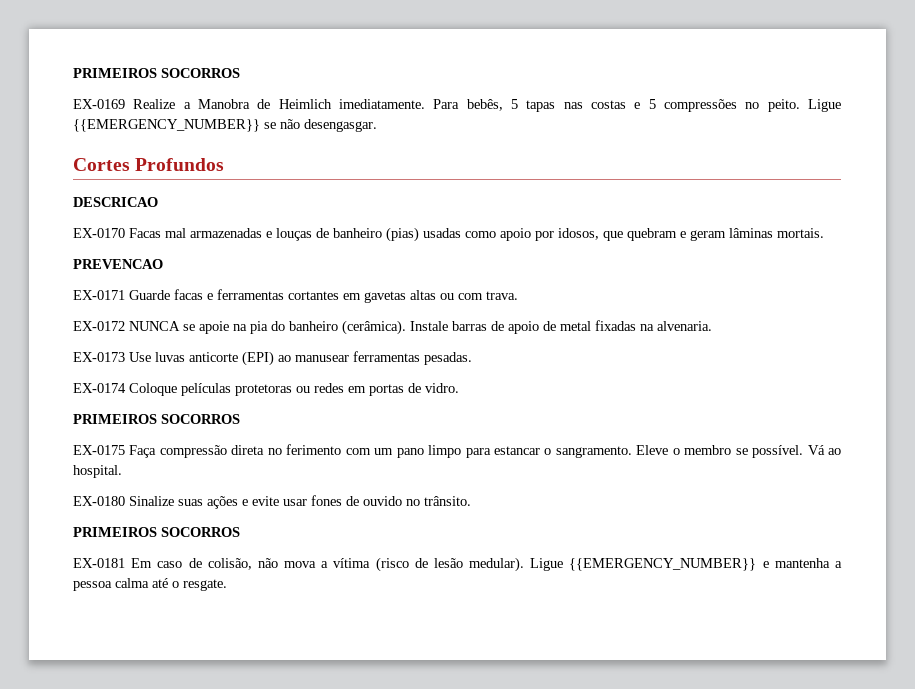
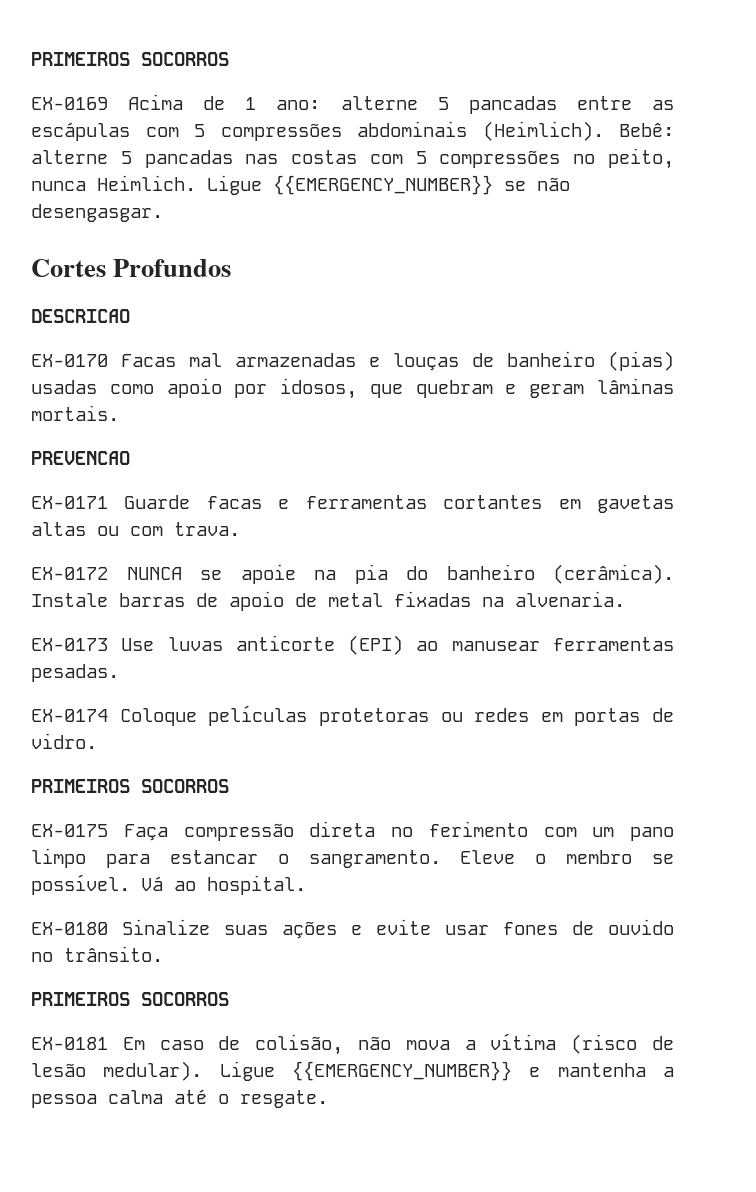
[133,99,556,112] Realize a Manobra de Heimlich imediatamente. Para bebês, 5 tapas -> [128,94,674,114] [31,121,674,141] [31,150,233,168] Acima de 1 ano: alterne 5 pancadas entre as escápulas com 5 compressões abdominais (Heimlich). Bebê: alterne 5 pancadas
[634,102,641,109] e -> [369,154,403,164] com
[767,99,800,112] peito. -> [608,148,674,169] [31,175,196,191] peito, nunca Heimlich.

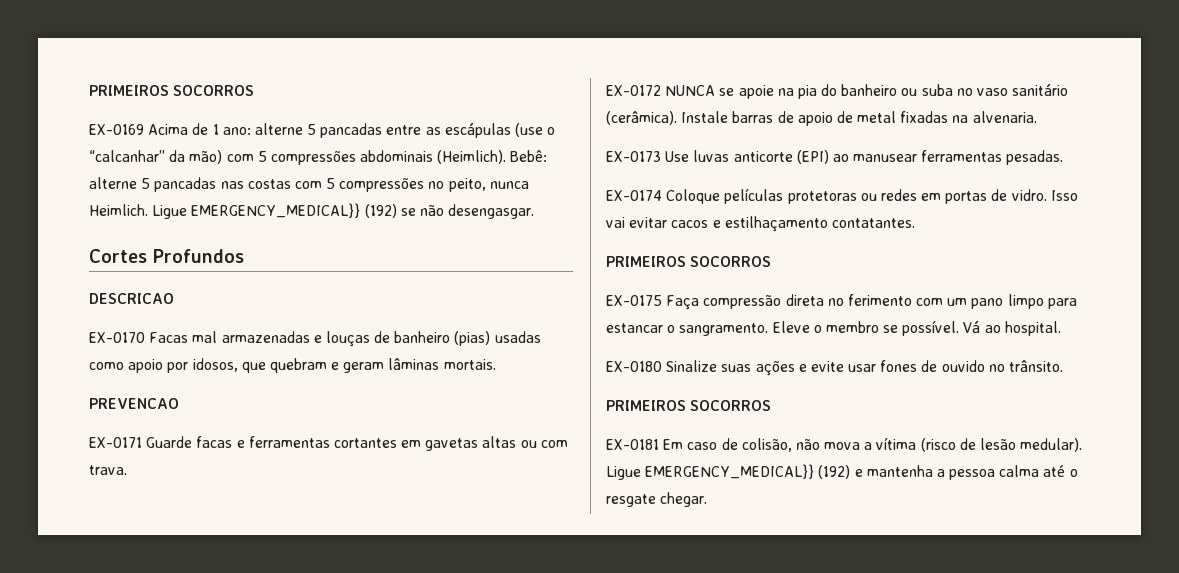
(130, 131) none -> [515,123,556,137] [89,150,223,164] (use o “calcanhar” da mão)
[273,175,493,195] {{EMERGENCY_NUMBER}} -> [191,203,397,218] EMERGENCY_MEDICAL}} (192)
(535, 572) none -> [901,84,1069,96] ou suba no vaso sanitário
(97, 741) none -> [1050,190,1078,201] [606,216,915,232] Isso vai evitar cacos e estilhaçamento contatantes.
[292,1061,512,1081] {{EMERGENCY_NUMBER}} -> [645,464,851,479] EMERGENCY_MEDICAL}} (192)
[240,1090,328,1108] resgate. -> [606,492,708,507] resgate chegar.

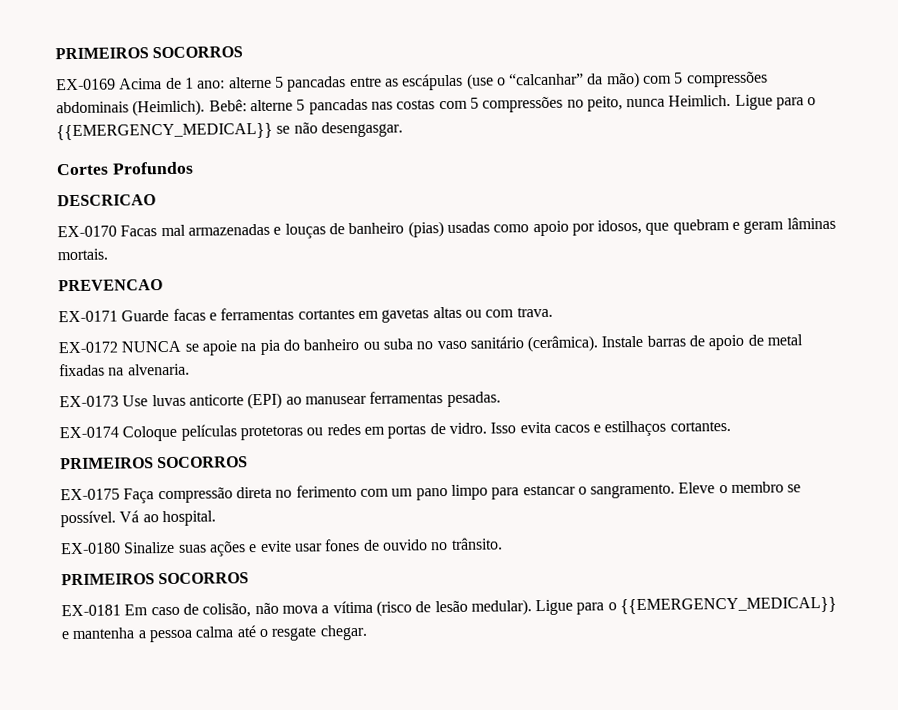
[191,203,397,218] EMERGENCY_MEDICAL}} (192) -> [776,97,817,110] [56,122,273,141] para o {{EMERGENCY_MEDICAL}}
[606,216,915,232] vai evitar cacos e estilhaçamento contatantes. -> [519,420,731,437] evita cacos e estilhaços cortantes.
[645,464,851,479] EMERGENCY_MEDICAL}} (192) -> [576,596,838,615] para o {{EMERGENCY_MEDICAL}}

